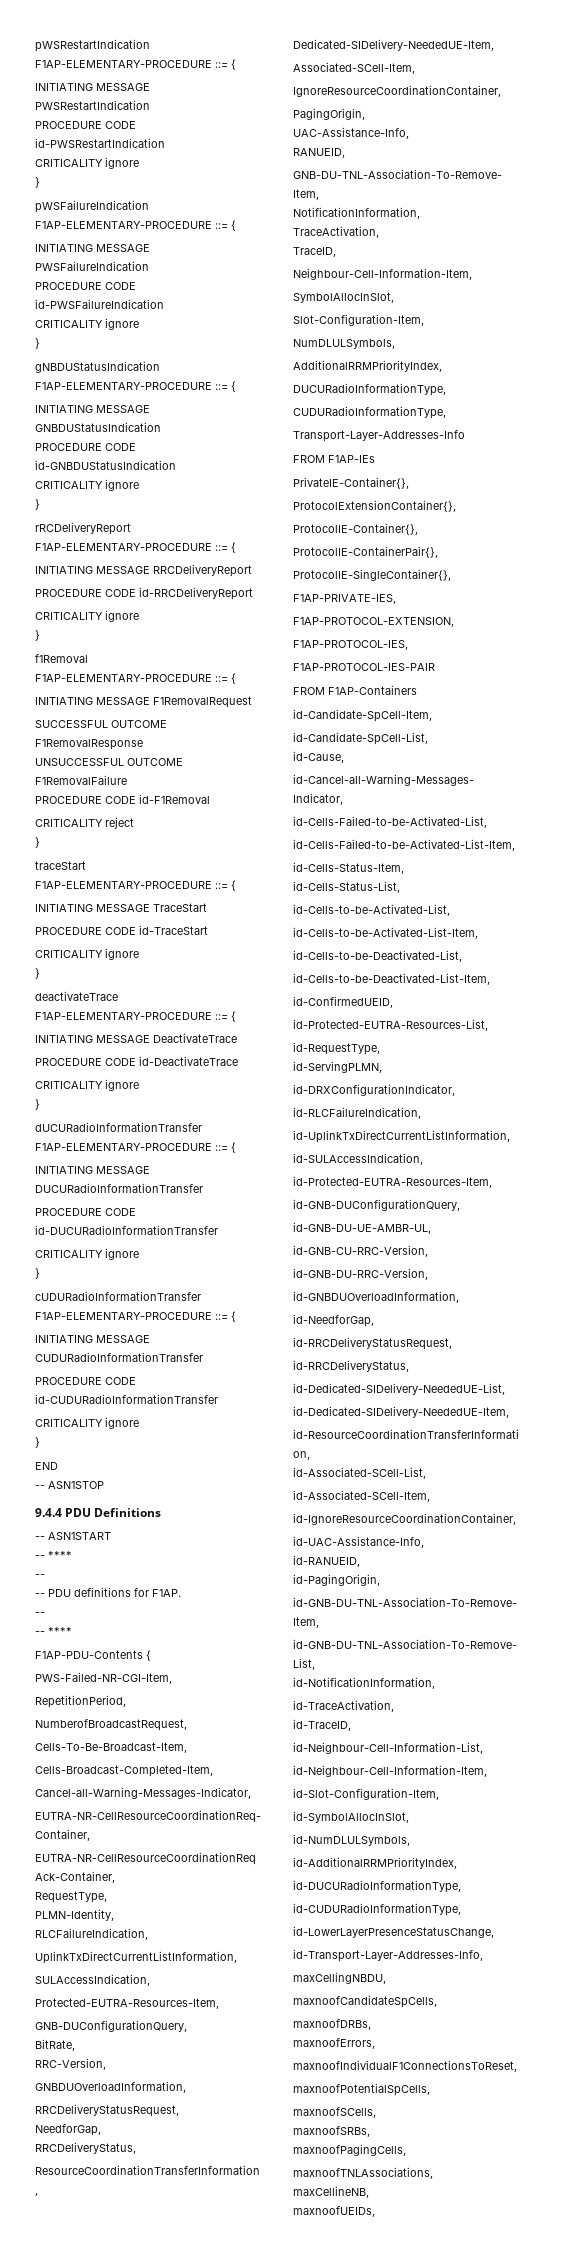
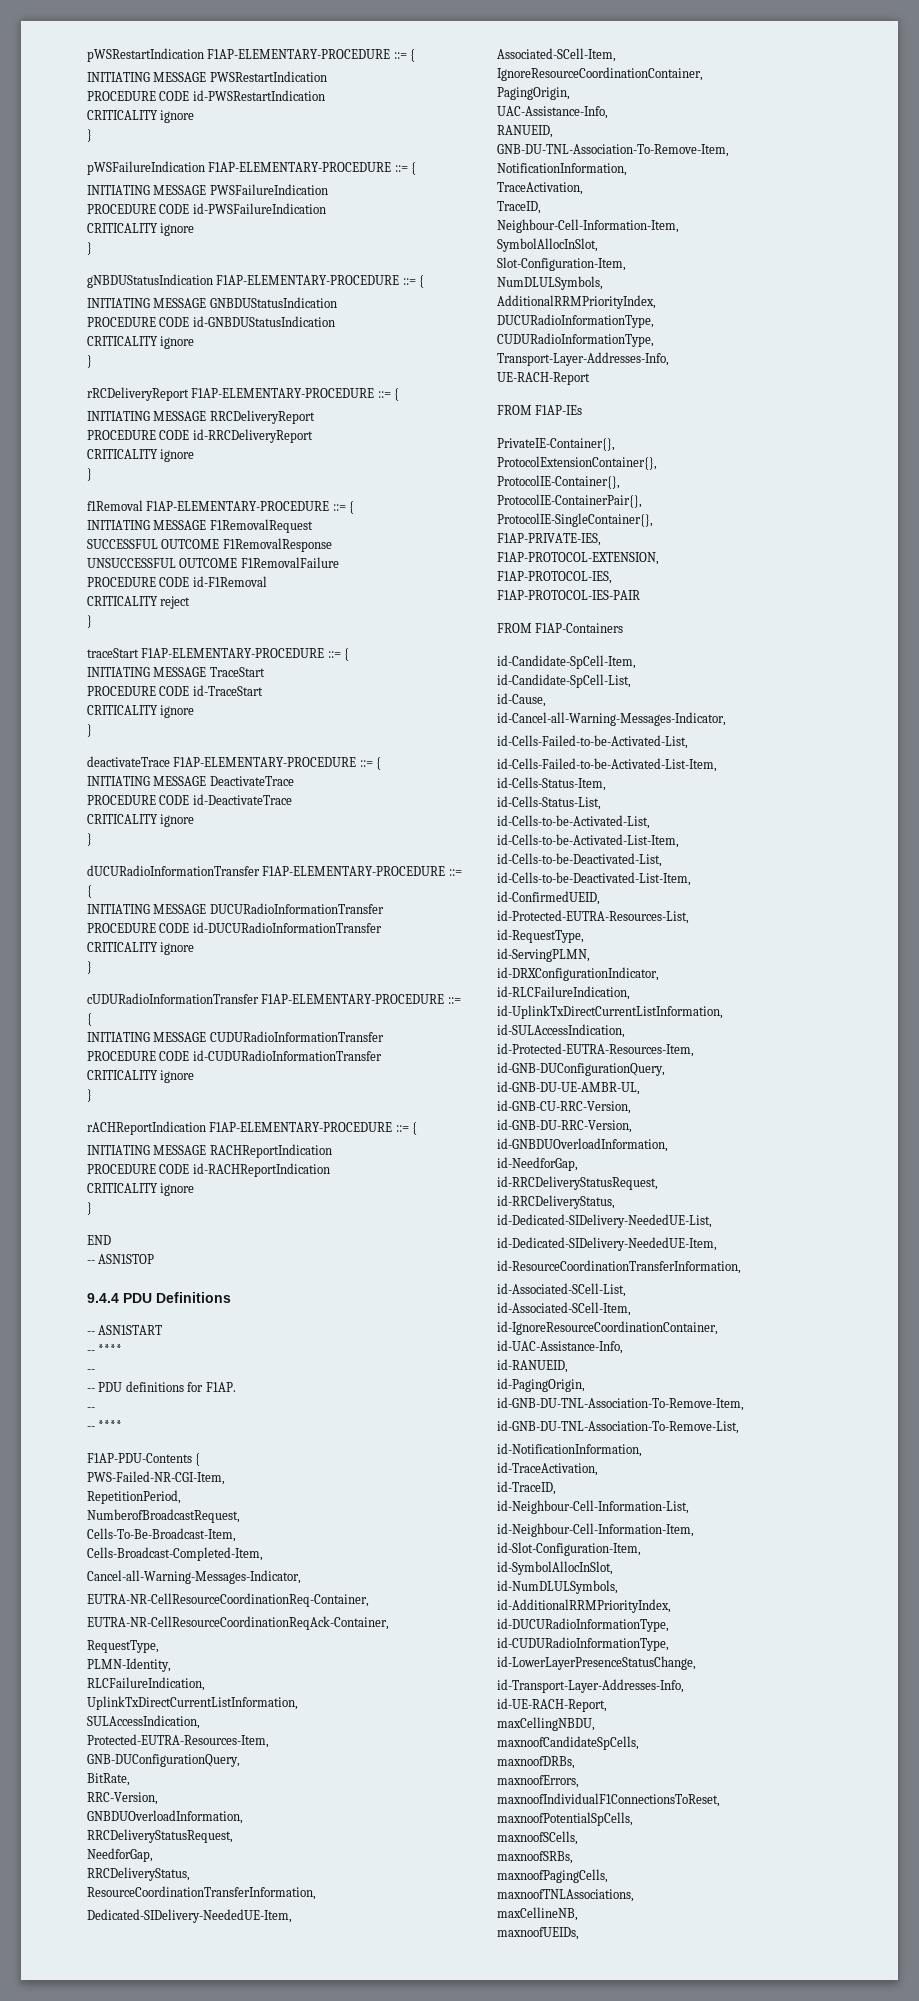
(40, 1442) none -> [87,1121,418,1135] [87,1144,332,1158] [87,1163,330,1177] [87,1183,195,1196] [87,1202,92,1215] // rACHReportIndication F1AP-ELEMENTARY-PROCEDURE ::= { // INITIATING MESSAGE RACHReportIndication // PROCEDURE CODE id-RACHReportIndication // CRITICALITY ignore // }
[293,430,465,442] Transport-Layer-Addresses-Info -> [497,352,669,366] [497,372,590,385] Transport-Layer-Addresses-Info, // UE-RACH-Report
(483, 1955) none -> [497,1698,607,1712] // id-UE-RACH-Report,

